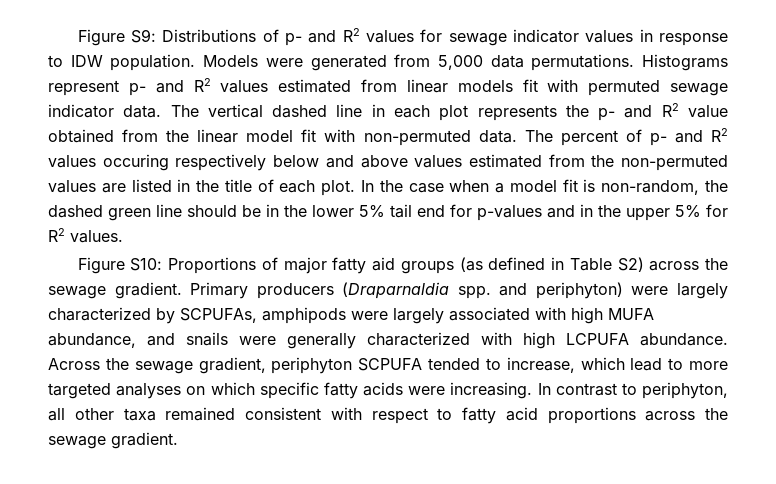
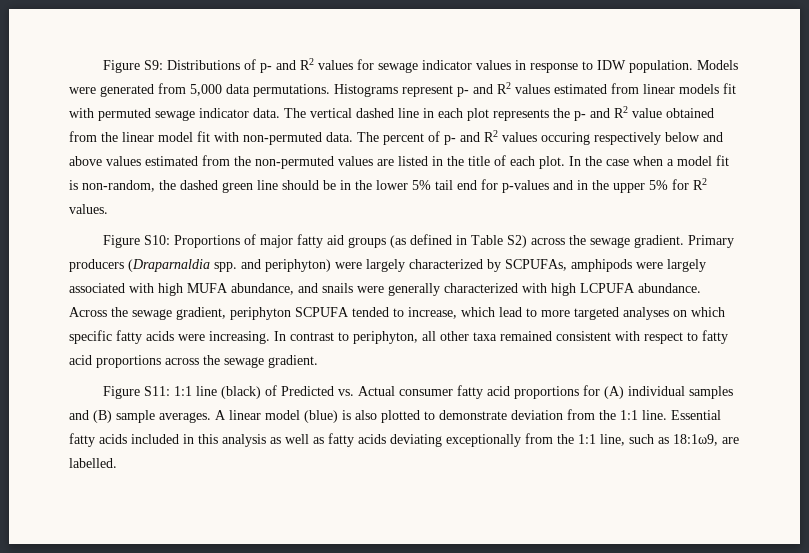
(178, 440) none -> [102,385,733,399] [69,409,721,423] [69,433,739,447] [69,458,117,468] // Figure S11: 1:1 line (black) of Predicted vs. Actual consumer fatty acid proportions for (A) individual samples and (B) sample averages. A linear model (blue) is also plotted to demonstrate deviation from the 1:1 line. Essential fatty acids included in this analysis as well as fatty acids deviating exceptionally from the 1:1 line, such as 18:1ω9, are labelled.

